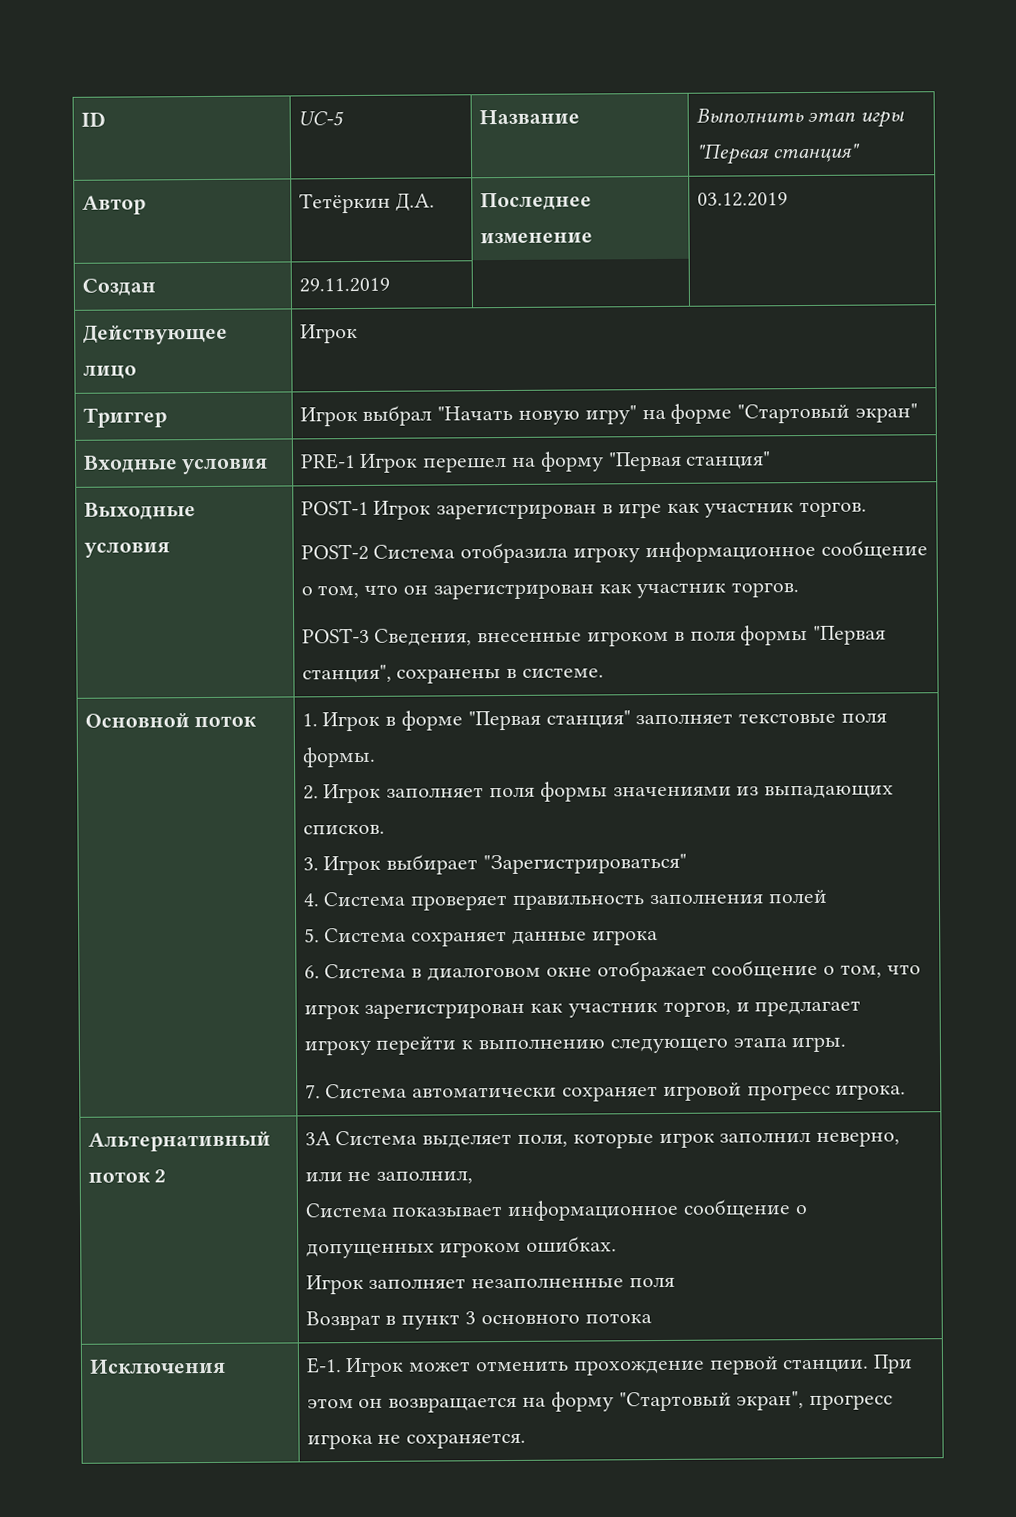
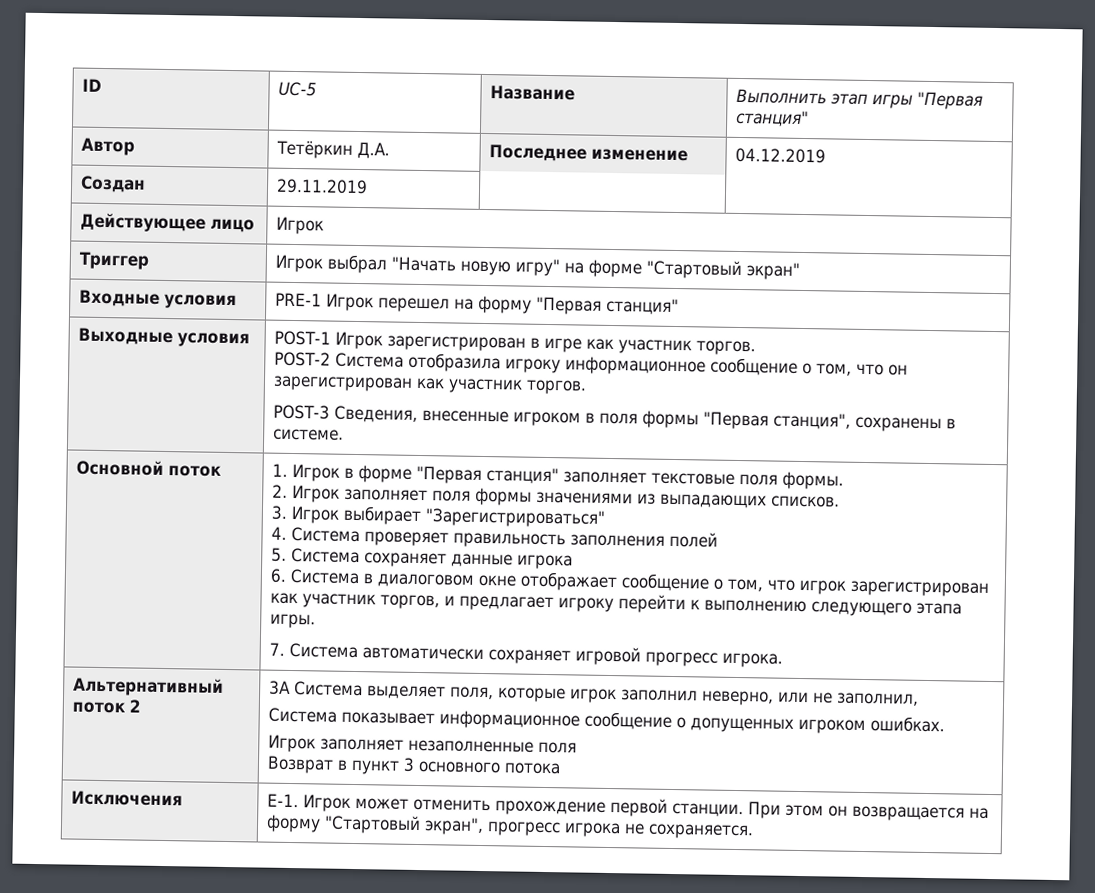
[696,192,788,207] 03.12.2019 -> [735,147,827,164] 04.12.2019

